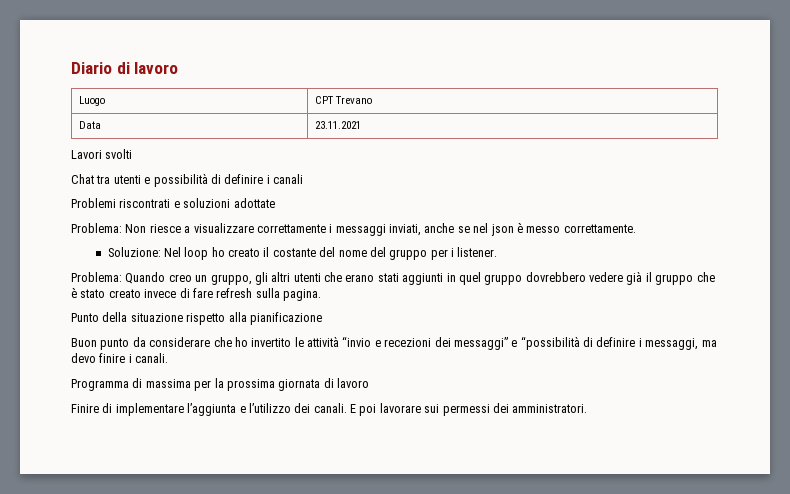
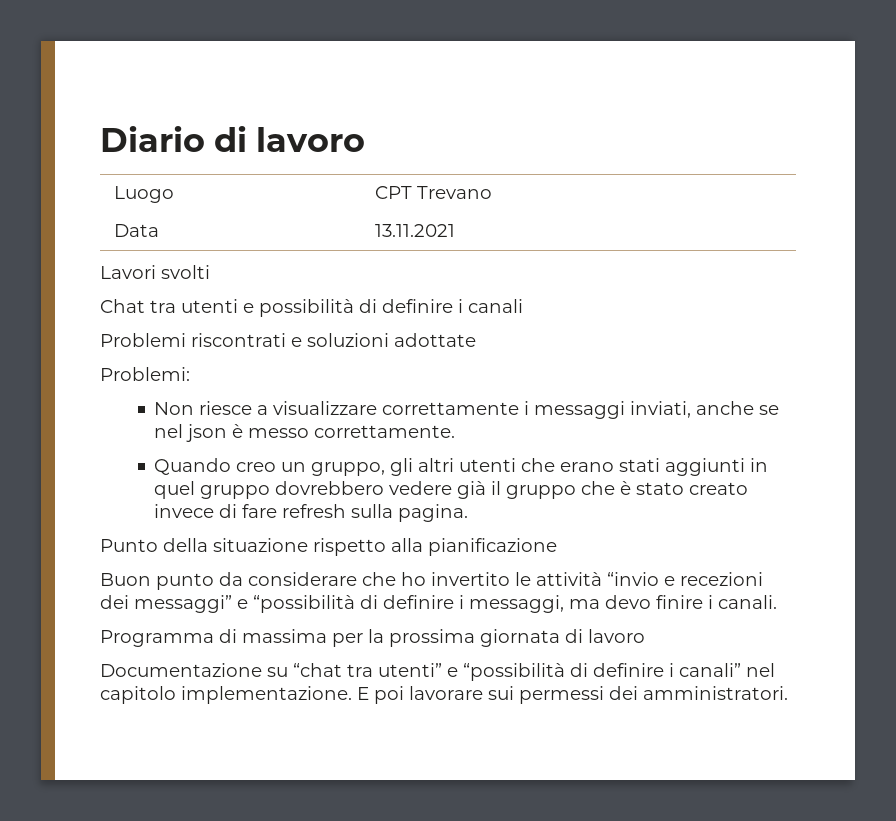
[315,121,362,129] 23.11.2021 -> [374,224,455,237] 13.11.2021
[71,223,122,233] Problema: -> [100,367,190,381] Problemi: //
[107,247,498,260] [71,272,122,282] Soluzione: Nel loop ho creato il costante del nome del gruppo per i listener. // Problema: -> (456, 431) none
[71,403,347,416] Finire di implementare l’aggiunta e l’utilizzo dei canali. -> [100,663,775,681] [100,686,352,704] Documentazione su “chat tra utenti” e “possibilità di definire i canali” nel capitolo implementazione.

